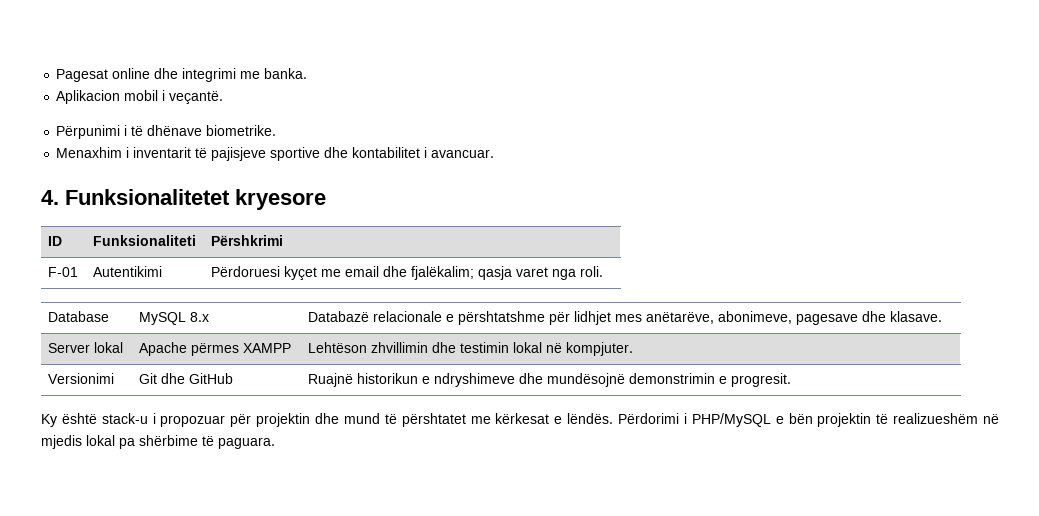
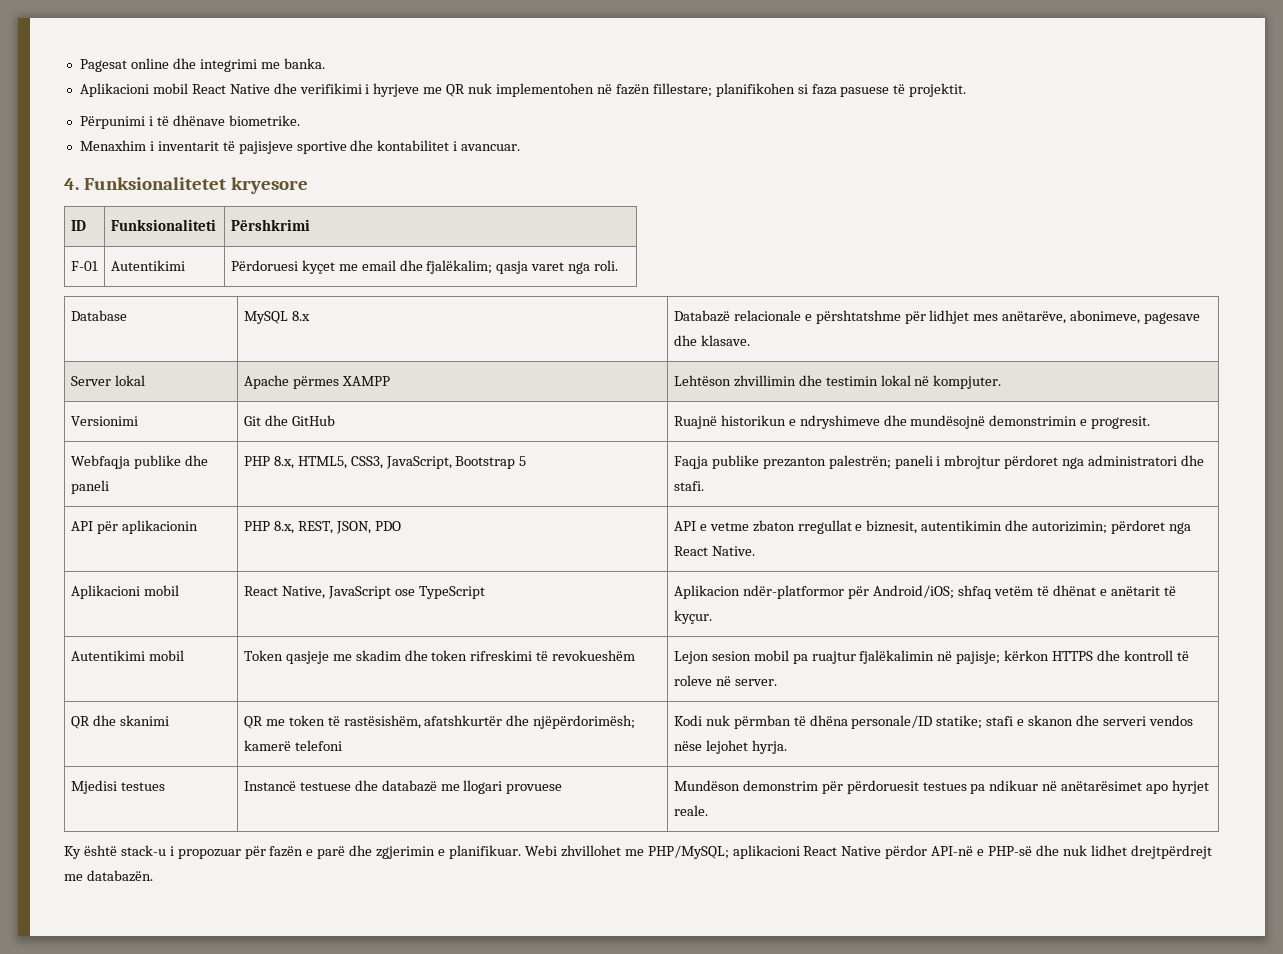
[56,90,224,104] Aplikacion mobil i veçantë. -> [79,83,967,97] Aplikacioni mobil React Native dhe verifikimi i hyrjeve me QR nuk implementohen në fazën fillestare; planifikohen si faza pasuese të projektit.
(792, 380) none -> [70,455,208,469] [70,480,109,494] [243,456,527,469] [673,455,1204,469] [673,481,704,491] [70,520,198,534] [243,521,401,534] [673,520,1191,534] [673,546,755,556] [70,585,179,599] [243,586,485,599] [673,585,1176,599] [673,610,712,624] [70,650,184,661] [243,650,636,664] [673,650,1189,664] [673,675,777,686] [70,715,169,729] [243,715,636,729] [243,740,342,751] [673,715,1193,729] [673,740,787,754] [70,780,165,794] [243,780,563,794] [673,780,1209,794] [673,805,708,816] // Webfaqja publike dhe paneli | PHP 8.x, HTML5, CSS3, JavaScript, Bootstrap 5 | Faqja publike prezanton palestrën; paneli i mbrojtur përdoret nga administratori dhe stafi. // API për aplikacionin | PHP 8.x, REST, JSON, PDO | API e vetme zbaton rregullat e biznesit, autentikimin dhe autorizimin; përdoret nga React Native. // Aplikacioni mobil | React Native, JavaScript ose TypeScript | Aplikacion ndër-platformor për Android/iOS; shfaq vetëm të dhënat e anëtarit të kyçur. // Autentikimi mobil | Token qasjeje me skadim dhe token rifreskimi të revokueshëm | Lejon sesion mobil pa ruajtur fjalëkalimin në pajisje; kërkon HTTPS dhe kontroll të roleve në server. // QR dhe skanimi | QR me token të rastësishëm, afatshkurtër dhe njëpërdorimësh; kamerë telefoni | Kodi nuk përmban të dhëna personale/ID statike; stafi e skanon dhe serveri vendos nëse lejohet hyrja. // Mjedisi testues | Instancë testuese dhe databazë me llogari provuese | Mundëson demonstrim për përdoruesit testues pa ndikuar në anëtarësimet apo hyrjet reale.
[256,413,999,427] [41,435,275,449] projektin dhe mund të përshtatet me kërkesat e lëndës. Përdorimi i PHP/MySQL e bën projektin të realizueshëm në mjedis lokal pa shërbime të paguara. -> [269,845,1212,859] [64,870,153,882] fazën e parë dhe zgjerimin e planifikuar. Webi zhvillohet me PHP/MySQL; aplikacioni React Native përdor API-në e PHP-së dhe nuk lidhet drejtpërdrejt me databazën.

